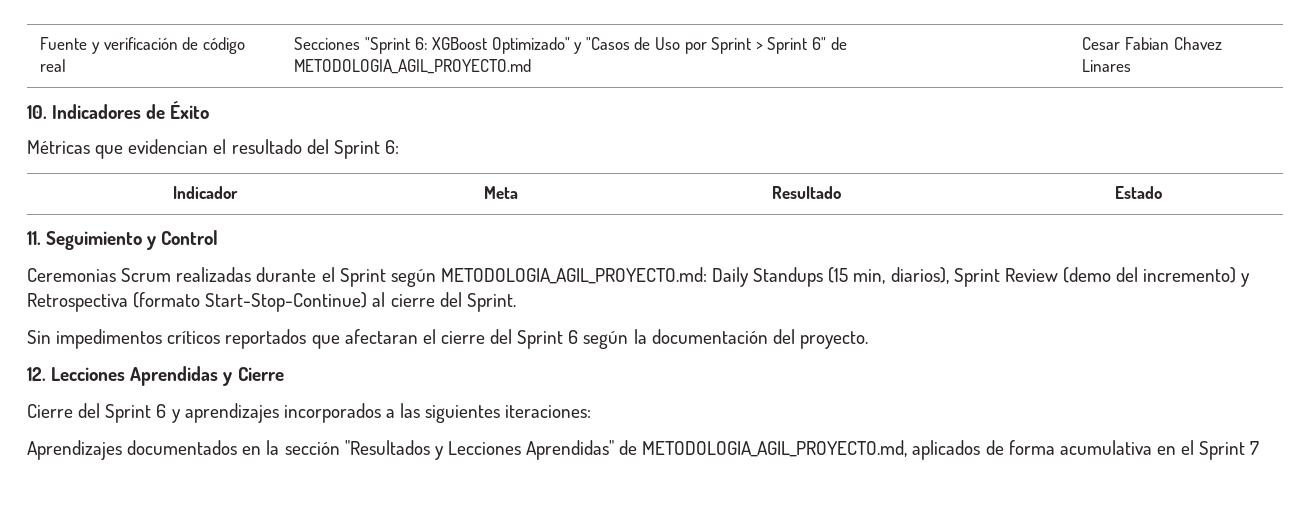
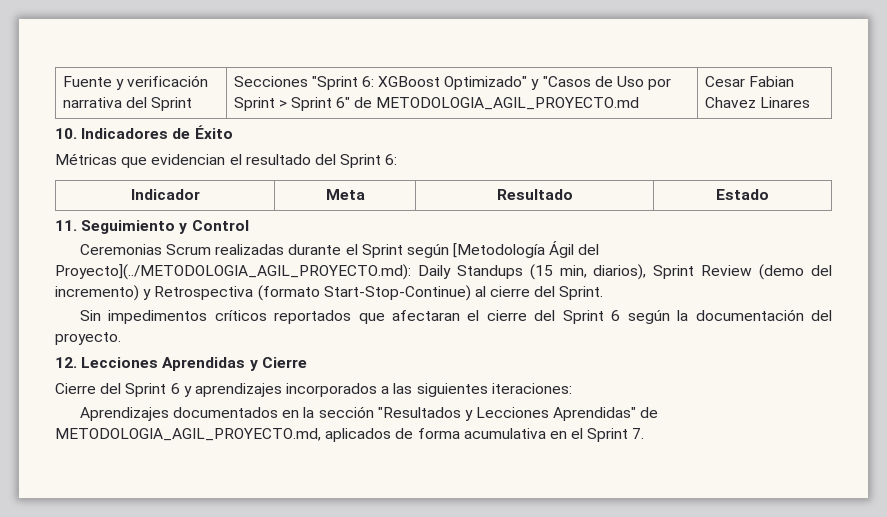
[182,37,245,54] [40,59,67,72] de código real -> [62,97,192,111] narrativa del Sprint
[440,267,707,284] METODOLOGIA_AGIL_PROYECTO.md: -> [453,241,600,258] [55,264,411,280] [Metodología Ágil del Proyecto](../METODOLOGIA_AGIL_PROYECTO.md):
[1250,441,1260,455] 7 -> [632,428,645,439] 7.

